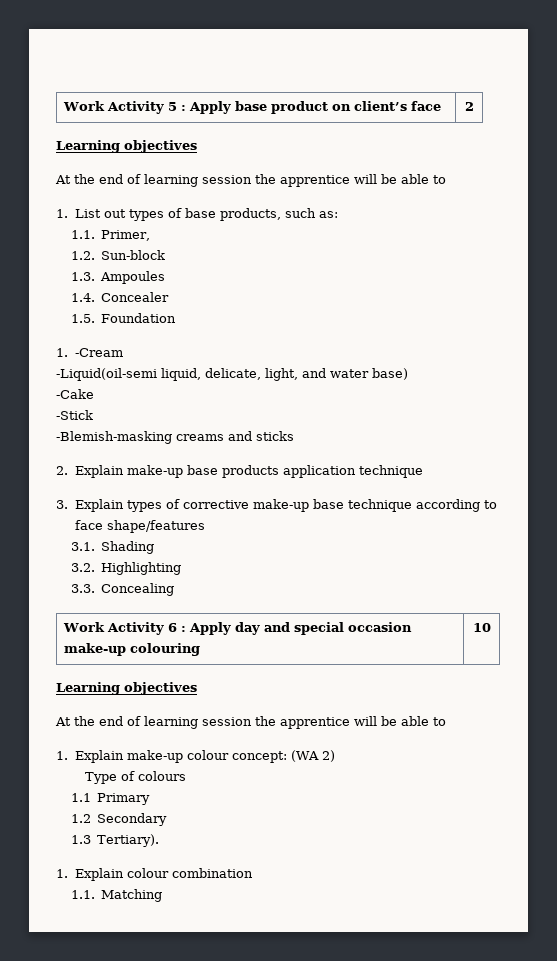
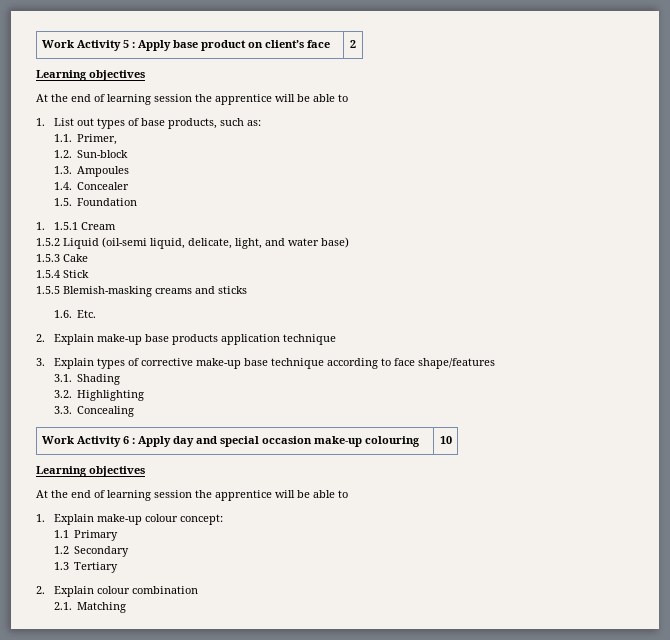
[74,348,123,357] [56,368,157,381] -Cream // -Liquid(oil-semi -> [53,222,116,230] [36,237,147,249] 1.5.1 Cream // 1.5.2 Liquid (oil-semi
[56,389,94,399] [56,410,93,420] [56,431,172,444] -Cake // -Stick // -Blemish-masking -> [36,254,88,262] [36,270,89,278] [36,286,152,297] 1.5.3 Cake // 1.5.4 Stick // 1.5.5 Blemish-masking
(294, 436) none -> [53,310,97,318] // 1.6. Etc.
[290,750,335,762] [85,771,187,784] (WA 2) // Type of colours -> (223, 519) none
[97,834,160,847] [56,869,68,878] Tertiary). // 1. -> [74,562,119,573] [36,586,45,594] Tertiary // 2.
[70,890,95,899] 1.1. -> [53,602,72,610] 2.1.

